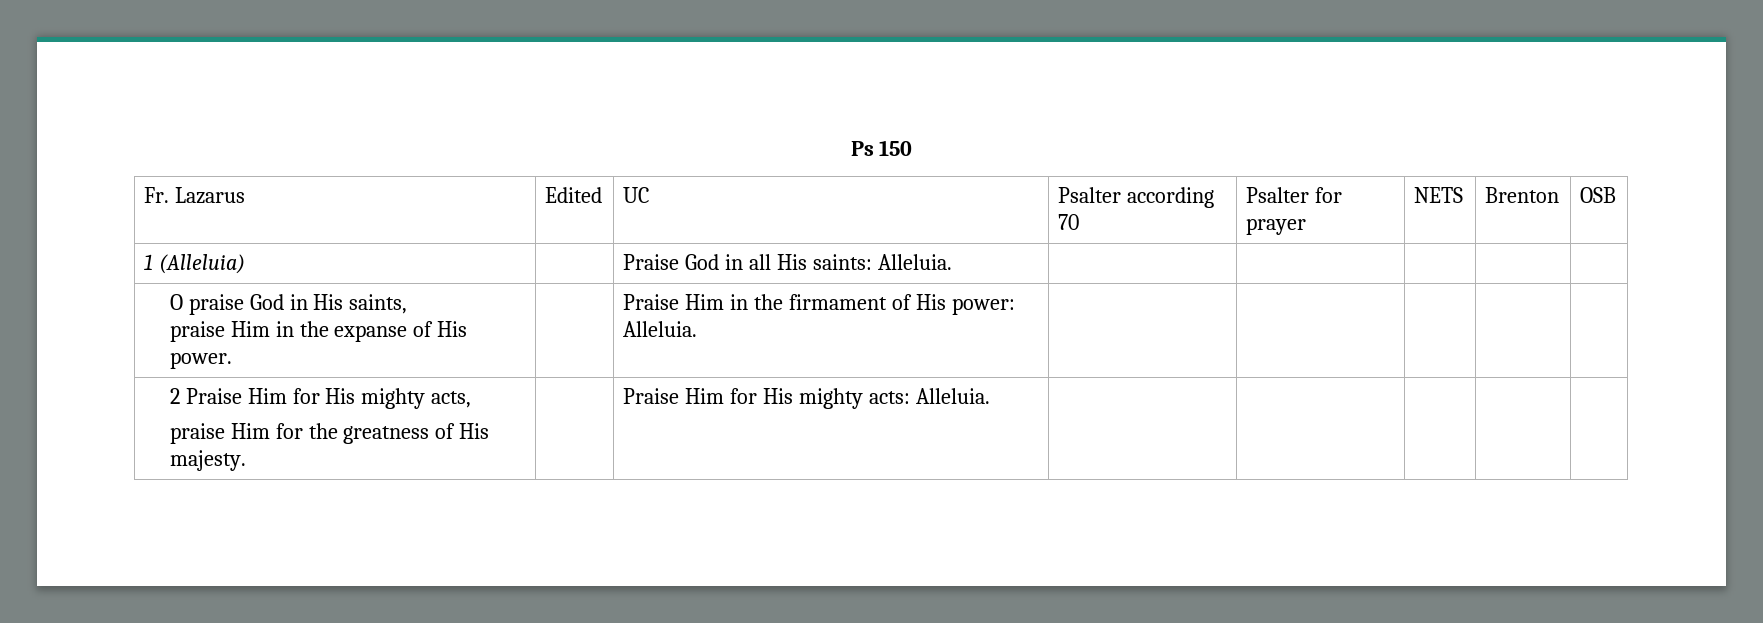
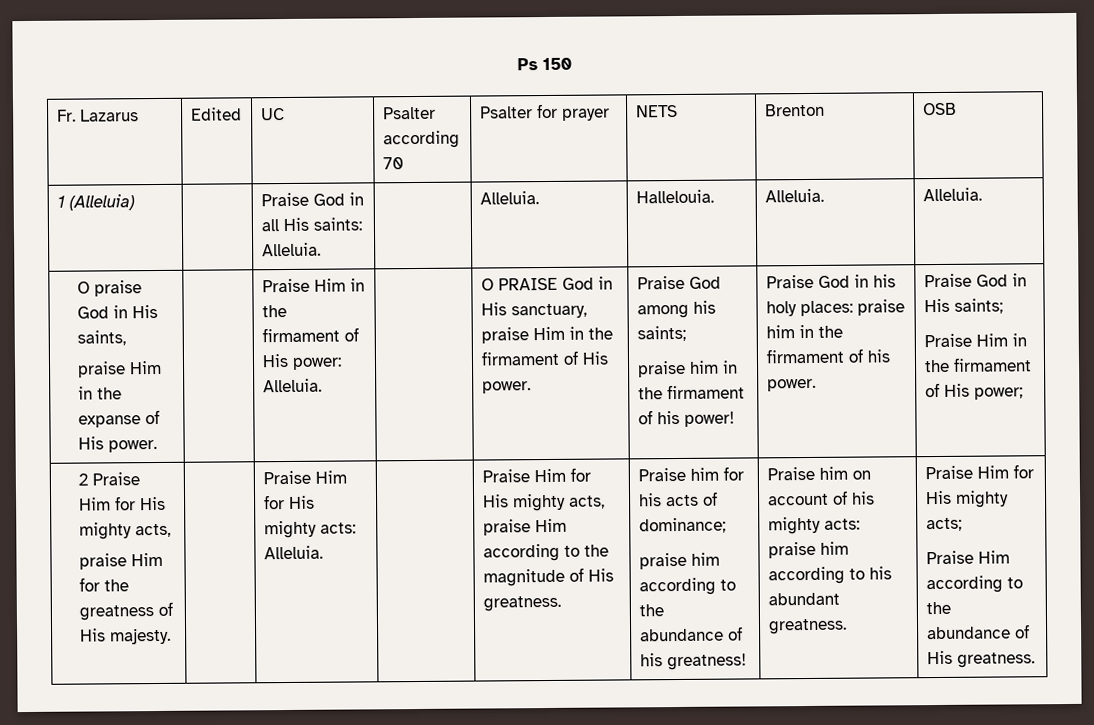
(952, 262) | | | -> [479,191,539,205] [635,189,714,204] [764,188,824,203] [922,187,982,202] Alleluia. | Hallelouia. | Alleluia. | Alleluia.
(698, 329) | | | -> [480,276,613,291] [480,302,587,319] [480,326,613,344] [480,350,609,366] [481,381,531,394] [636,275,721,290] [636,300,716,319] [636,325,686,342] [636,360,738,378] [637,384,745,400] [637,410,735,427] [765,274,896,289] [765,299,905,317] [765,324,843,339] [765,348,891,364] [766,378,816,392] [923,273,1027,288] [923,298,1003,314] [923,333,1027,348] [923,357,1032,373] [924,382,1023,400] O PRAISE God in His sanctuary, praise Him in the firmament of His power. | Praise God among his saints; // praise him in the firmament of his power! | Praise God in his holy places: praise him in the firmament of his power. | Praise God in His saints; // Praise Him in the firmament of His power;
(990, 396) | | | -> [481,467,591,483] [482,493,605,512] [482,518,567,536] [482,543,609,562] [482,567,614,587] [482,595,561,612] [637,466,744,482] [638,491,718,507] [638,517,726,534] [638,552,720,570] [638,577,736,596] [638,604,664,617] [639,626,743,642] [639,653,747,671] [766,466,871,481] [767,490,875,506] [767,516,860,535] [767,541,849,559] [767,566,892,585] [767,592,840,606] [767,618,847,635] [924,464,1034,480] [924,490,1009,508] [925,517,962,532] [925,550,1010,565] [925,575,1023,594] [925,601,951,615] [926,624,1030,640] [926,650,1035,668] Praise Him for His mighty acts, praise Him according to the magnitude of His greatness. | Praise him for his acts of dominance; // praise him according to the abundance of his greatness! | Praise him on account of his mighty acts: praise him according to his abundant greatness. | Praise Him for His mighty acts; // Praise Him according to the abundance of His greatness.

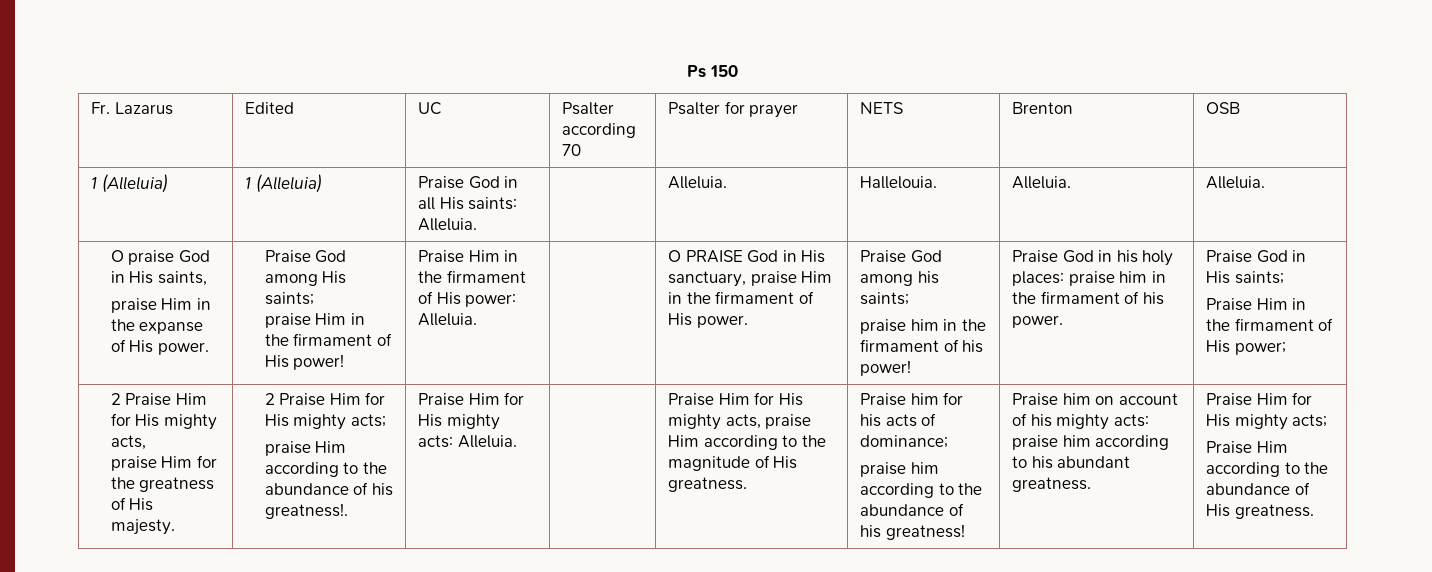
(135, 202) none -> [245,174,322,193] 1 (Alleluia)
(158, 446) none -> [264,250,347,263] [264,271,347,286] [264,292,314,305] [264,313,365,328] [264,333,392,346] [264,354,345,370] Praise God among His saints; // praise Him in the firmament of His power!
(172, 636) none -> [264,392,386,406] [264,414,386,430] [264,441,347,456] [264,462,387,477] [264,482,393,496] [264,503,348,519] 2 Praise Him for His mighty acts; // praise Him according to the abundance of his greatness!.

